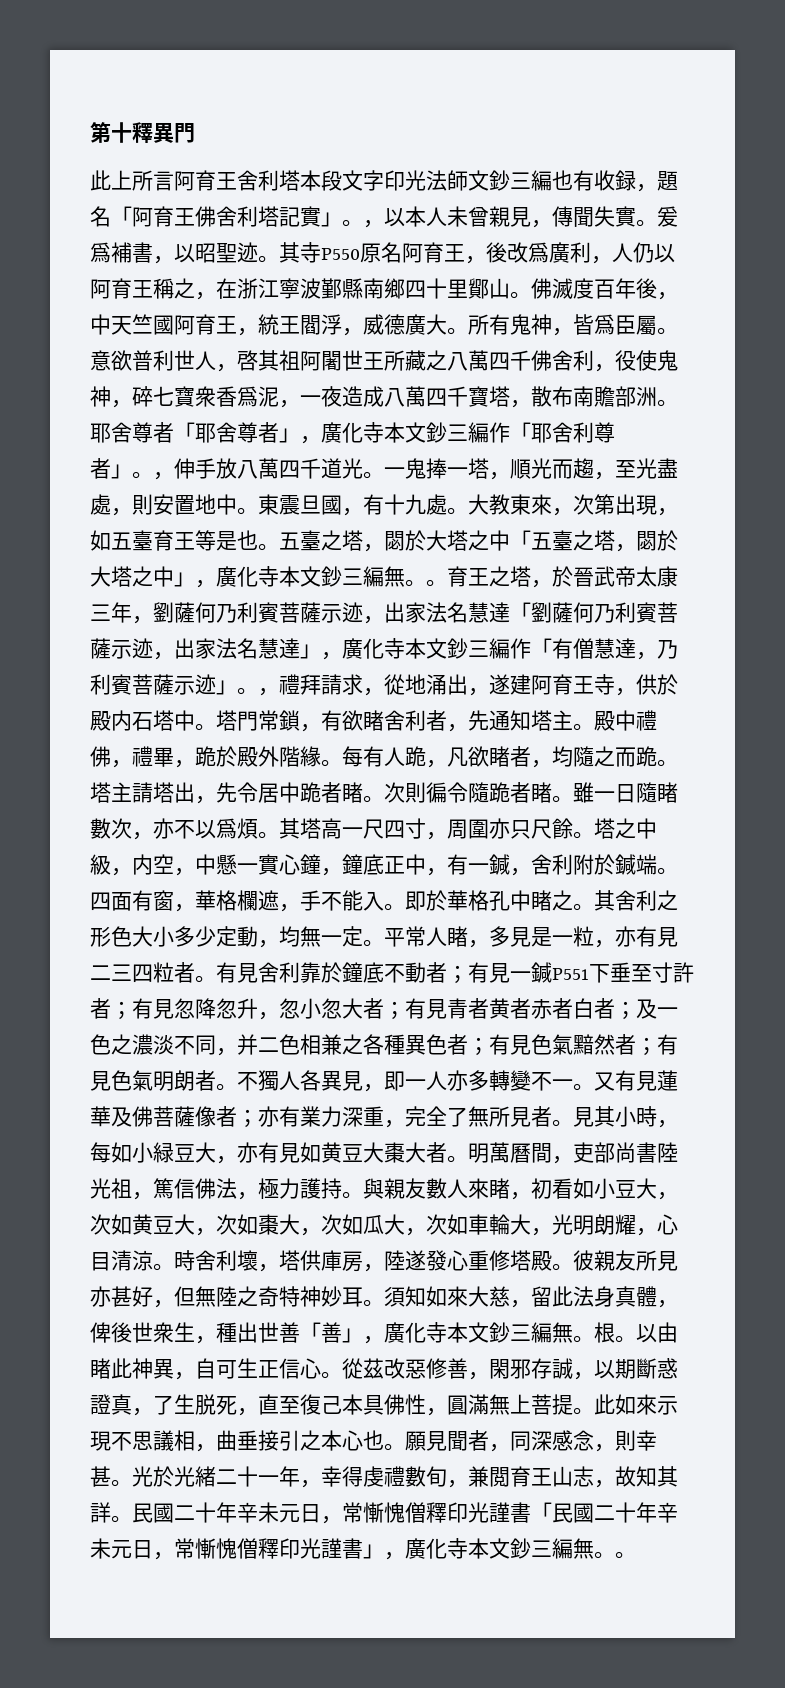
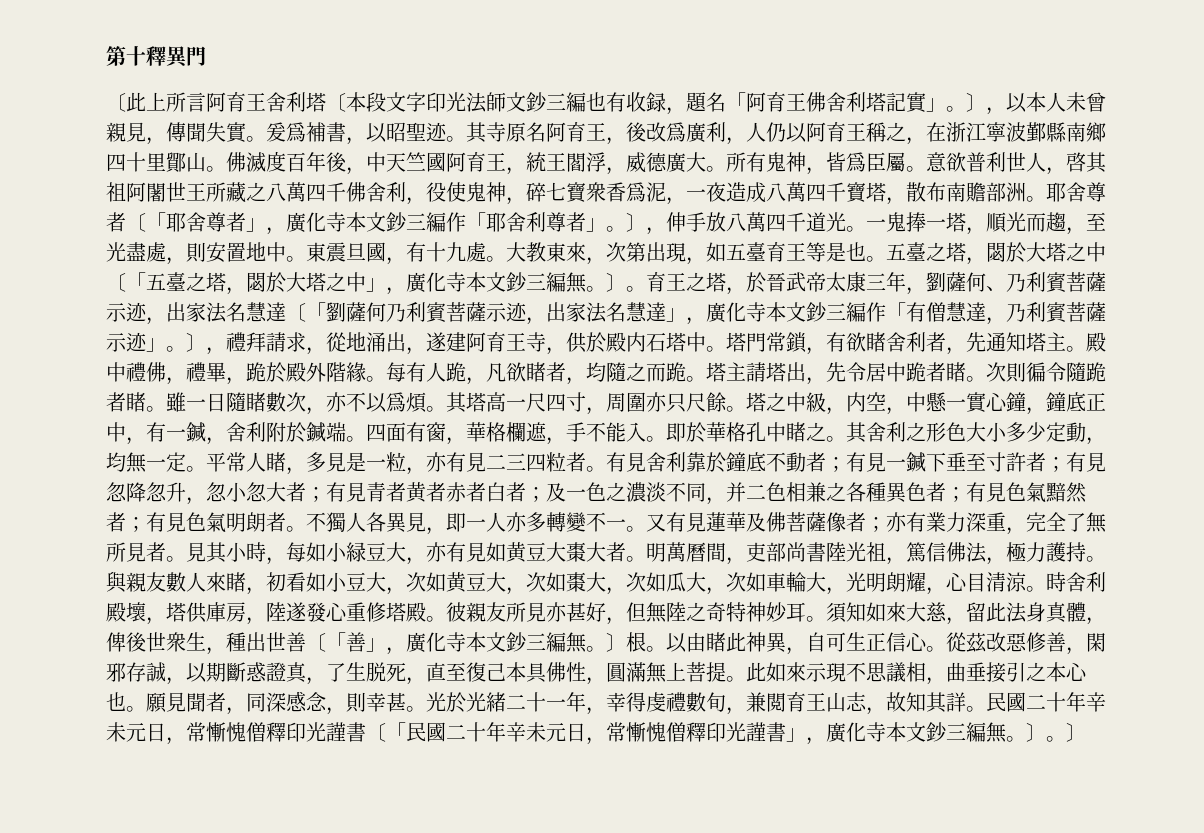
(195, 133) none -> [106,93,126,112] 〔
(300, 180) none -> [326,93,346,112] 〔
(363, 223) none -> [966,93,986,112] 〕
[321,248,360,260] P550 -> (506, 132) none
(174, 432) none -> [126,213,146,232] 〔
(153, 475) none -> [626,213,646,232] 〕
(510, 540) none -> [106,273,126,292] 〔
(426, 583) none -> [606,273,626,292] 〕
[216,602,510,624] 乃利賓菩薩示迹，出家法名慧達 -> [986,272,1106,293] [106,302,306,325] 、乃利賓菩薩示迹，出家法名慧達〔
(258, 691) none -> [186,333,206,352] 〕
[552,968,589,980] P551 -> (926, 462) none
(237, 1260) none -> [106,602,126,622] 殿
(300, 1332) none -> [306,633,326,652] 〔
(594, 1339) none -> [606,633,626,652] 〕
(531, 1512) none -> [366,723,386,742] 〔
[615,1551,636,1559] 。 -> [1026,723,1086,742] 〕。〕

